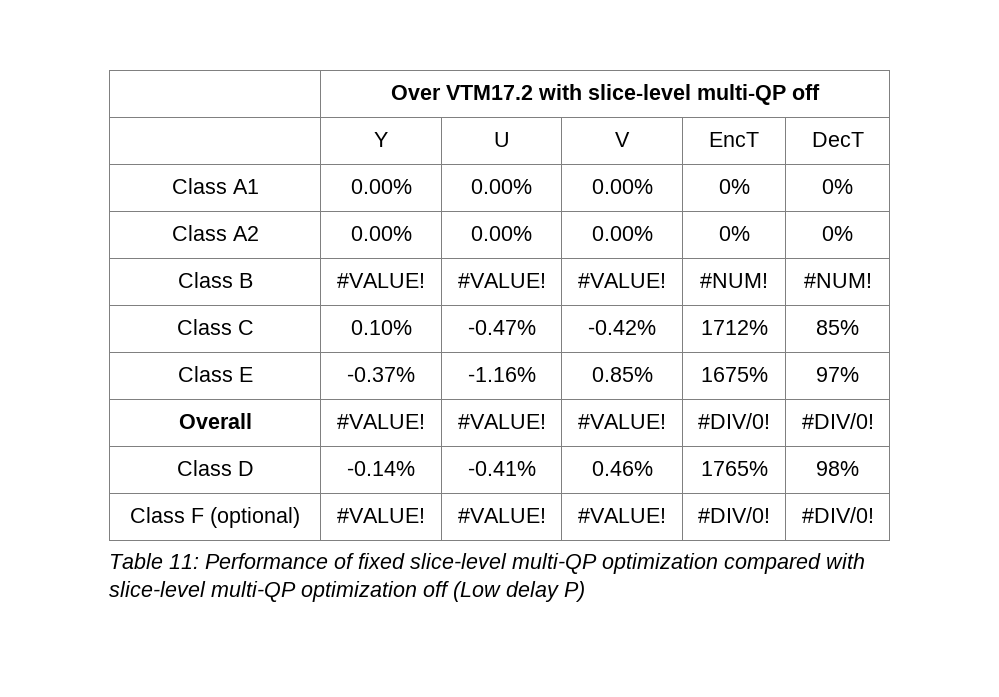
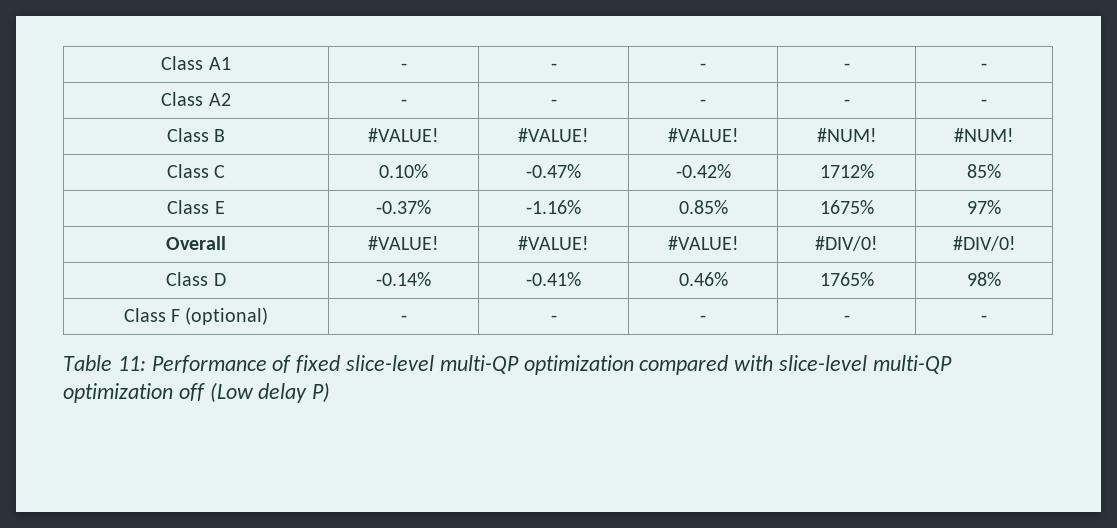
[391,84,820,105] [374,132,388,147] [493,132,510,147] [615,132,630,147] [709,132,759,147] [811,132,864,147] [171,178,259,194] [350,179,412,194] [471,179,532,194] [591,179,653,194] [718,179,750,194] [822,179,853,194] [171,225,259,241] [350,226,412,241] [471,226,532,241] [591,226,653,241] [718,226,750,241] [822,226,853,241] | Over VTM17.2 with slice-level multi-QP off // | Y | U | V | EncT | DecT // Class A1 | 0.00% | 0.00% | 0.00% | 0% | 0% // Class A2 | 0.00% | 0.00% | 0.00% | 0% | 0% -> [161,56,231,70] [400,63,407,70] [550,63,557,70] [700,63,706,70] [843,63,850,70] [981,63,987,70] [161,92,231,106] [400,99,407,106] [550,99,557,106] [700,99,706,106] [843,99,850,106] [981,99,987,106] Class A1 | - | - | - | - | - // Class A2 | - | - | - | - | -
[337,508,425,523] [457,508,546,523] [578,508,666,523] [698,507,770,523] [801,507,874,523] #VALUE! | #VALUE! | #VALUE! | #DIV/0! | #DIV/0! -> [400,315,407,322] [550,315,557,322] [700,315,706,322] [843,315,850,322] [981,315,987,322] - | - | - | - | -

